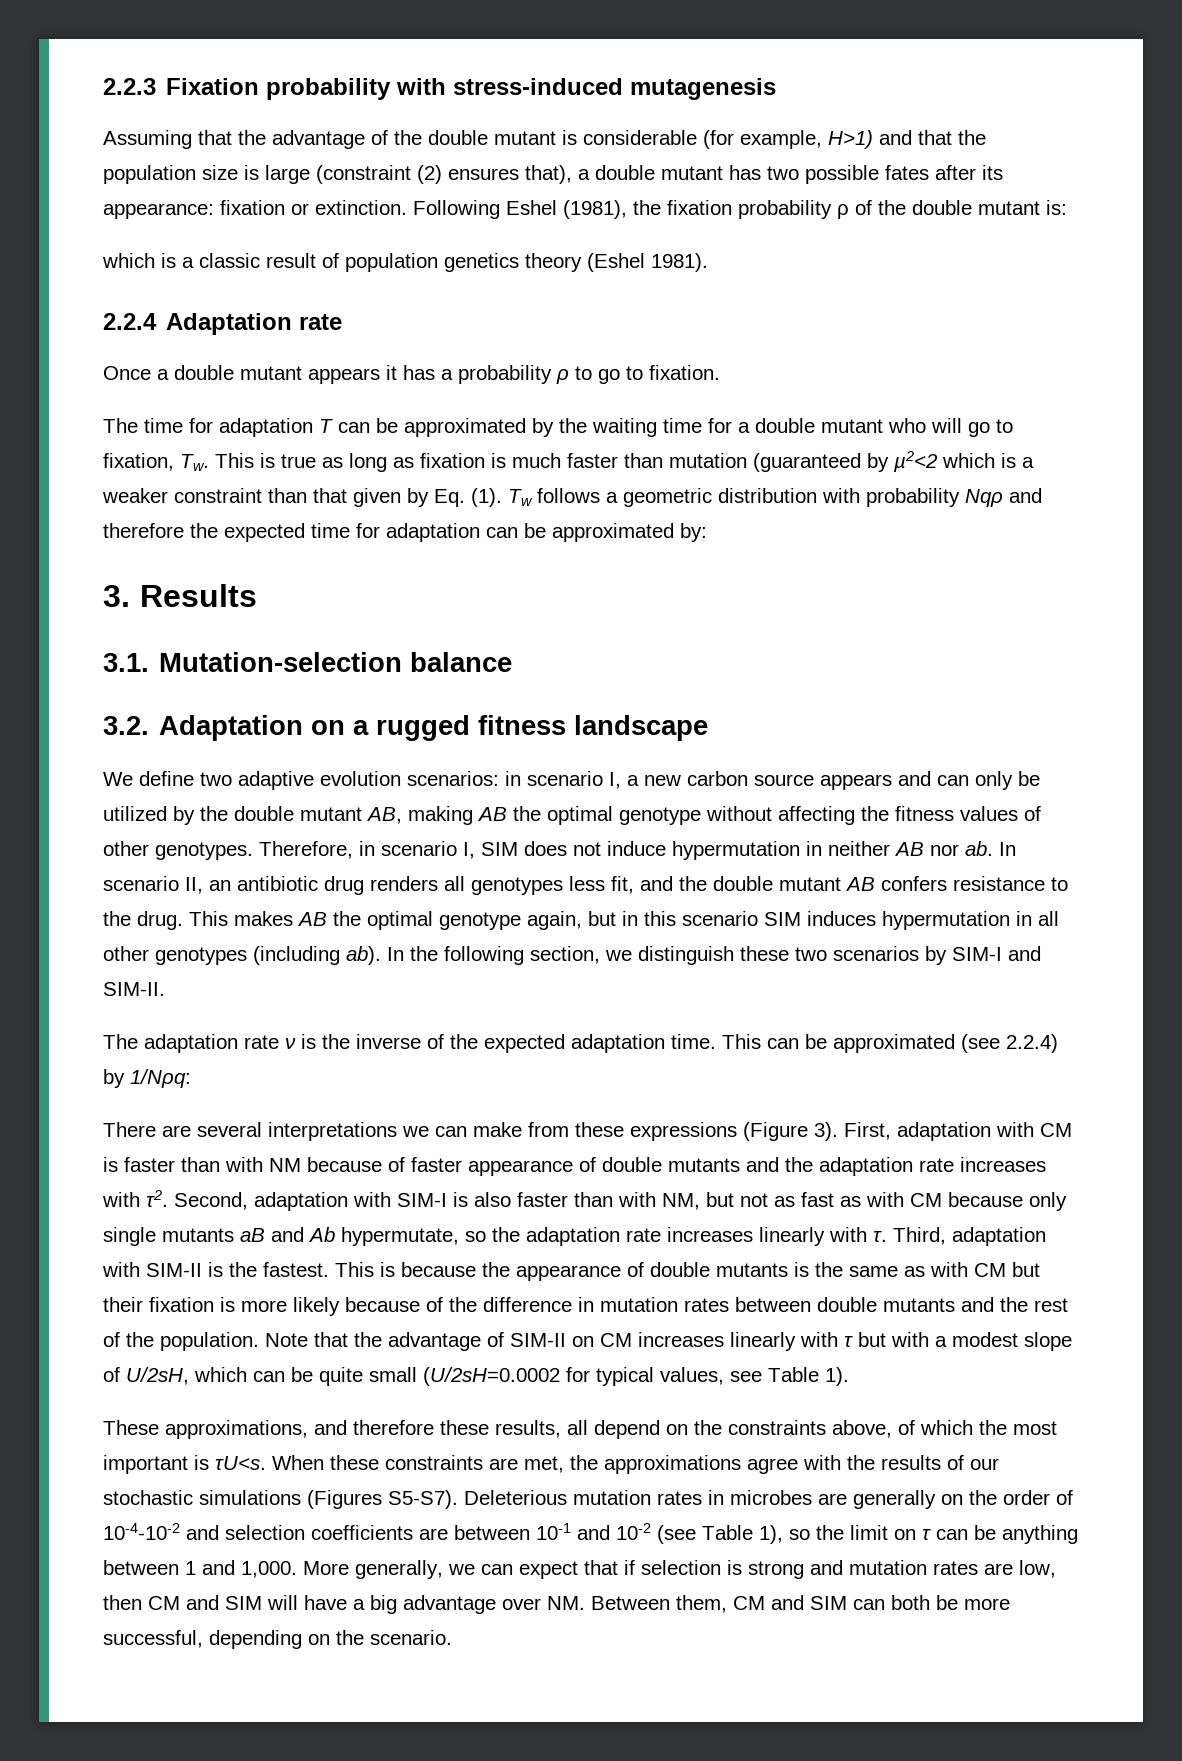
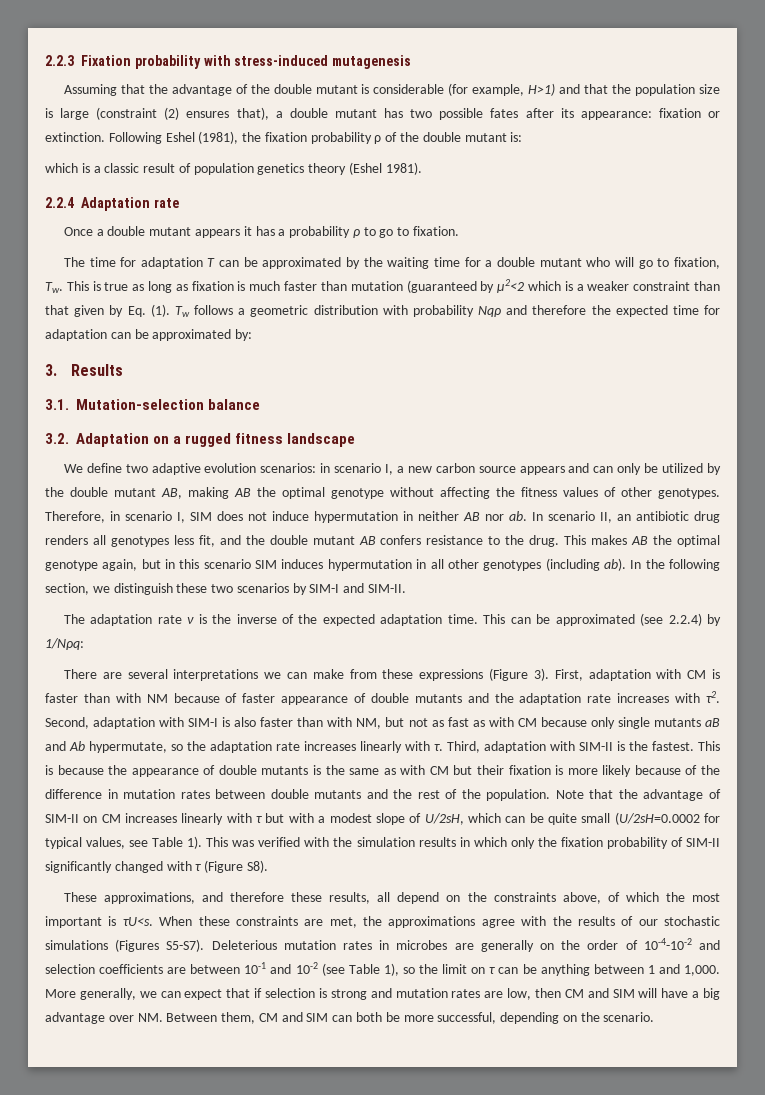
(849, 1376) none -> [206,837,720,849] [45,860,268,873] This was verified with the simulation results in which only the fixation probability of SIM-II significantly changed with τ (Figure S8).

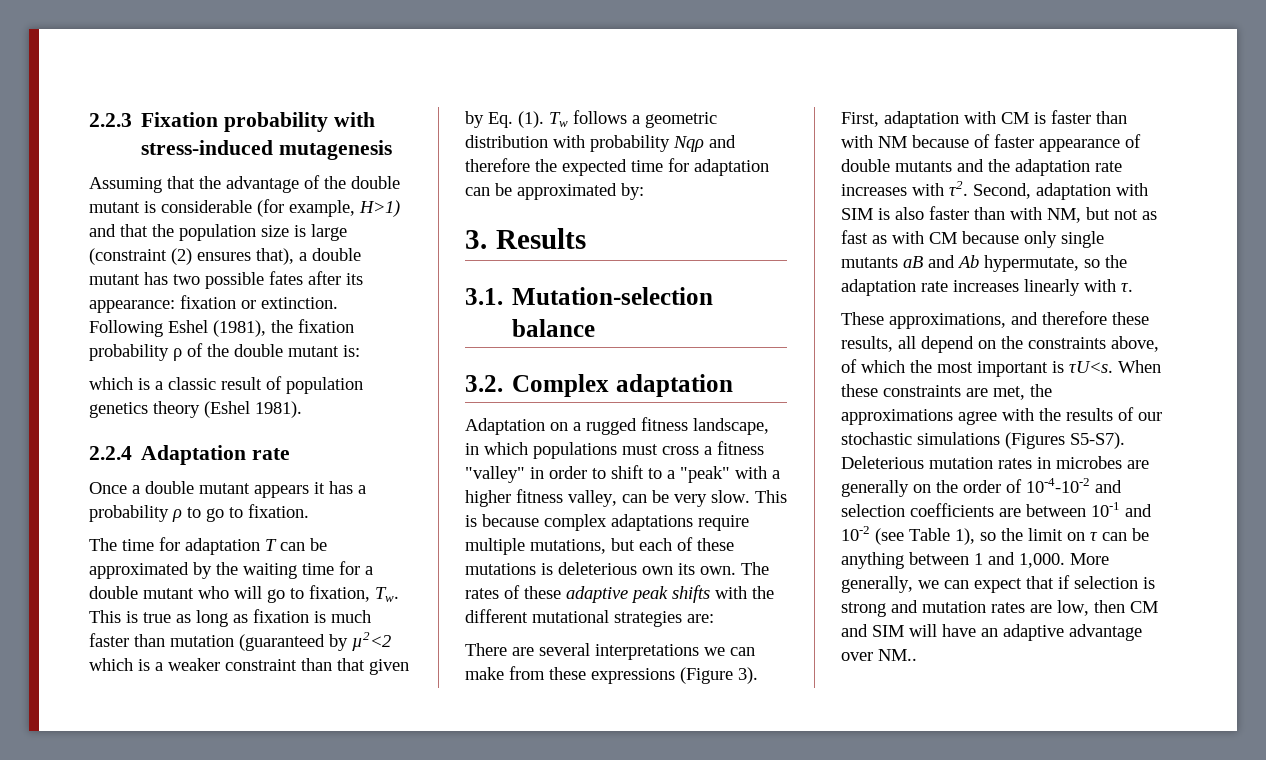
(69, 438) none -> [512,374,733,397] Complex adaptation //
[287,433,356,447] [63,463,721,475] [45,487,720,499] [45,511,720,523] [45,535,720,547] [45,558,721,571] [45,583,407,595] [63,613,721,626] [45,638,84,650] landscape // We define two adaptive evolution scenarios: in scenario I, a new carbon source appears and can only be utilized by the double mutant AB, making AB the optimal genotype without affecting the fitness values of other genotypes. Therefore, in scenario I, SIM does not induce hypermutation in neither AB nor ab. In scenario II, an antibiotic drug renders all genotypes less fit, and the double mutant AB confers resistance to the drug. This makes AB the optimal genotype again, but in this scenario SIM induces hypermutation in all other genotypes (including ab). In the following section, we distinguish these two scenarios by SIM-I and SIM-II. // The adaptation rate ν is the inverse of the expected adaptation time. This can be approximated (see 2.2.4) by 1/Nρq: -> [693,418,769,435] [465,441,764,459] [465,465,780,483] [465,489,787,507] [465,514,749,531] [465,537,734,555] [465,562,769,575] [465,585,774,603] [465,609,714,627] landscape, in which populations must cross a fitness "valley" in order to shift to a "peak" with a higher fitness valley, can be very slow. This is because complex adaptations require multiple mutations, but each of these mutations is deleterious own its own. The rates of these adaptive peak shifts with the different mutational strategies are:
[188,718,219,727] SIM-I -> [841,208,873,220] SIM
[447,741,720,753] [45,765,720,777] [45,789,721,801] [45,812,721,825] [45,836,720,849] [45,860,268,873] Third, adaptation with SIM-II is the fastest. This is because the appearance of double mutants is the same as with CM but their fixation is more likely because of the difference in mutation rates between double mutants and the rest of the population. Note that the advantage of SIM-II on CM increases linearly with τ but with a modest slope of U/2sH, which can be quite small (U/2sH=0.0002 for typical values, see Table 1). This was verified with the simulation results in which only the fixation probability of SIM-II significantly changed with τ (Figure S8). -> (1133, 287) none
[692,988,721,1000] [45,1012,655,1024] a big advantage over NM. Between them, CM and SIM can both be more successful, depending on the scenario. -> [981,624,1142,641] [841,649,917,661] an adaptive advantage over NM..

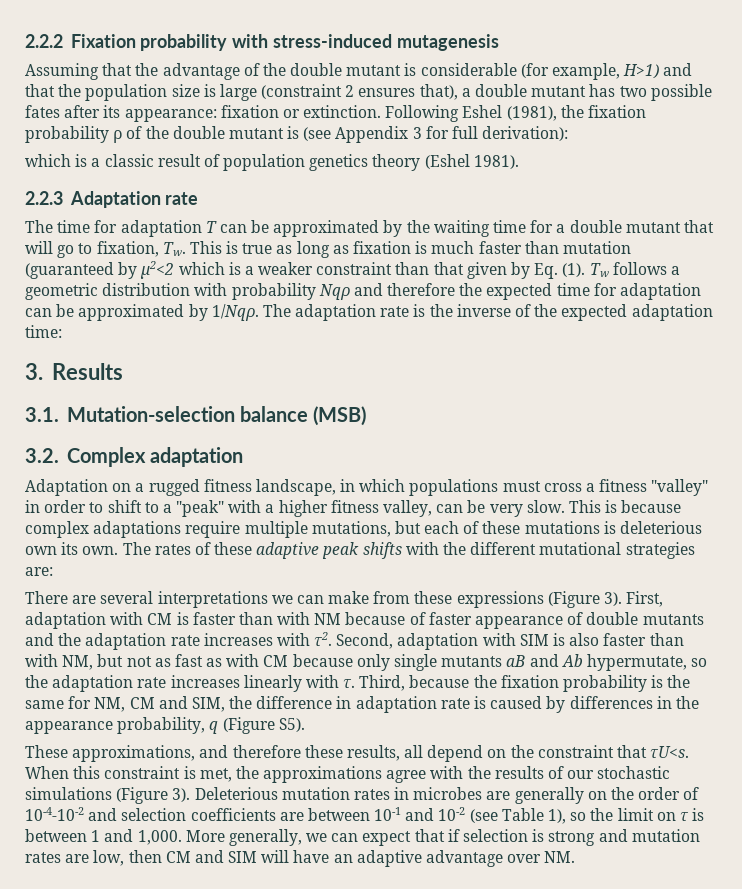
[89,113,132,127] 2.2.3 -> [25,34,63,48] 2.2.2
[171,248,192,265] (2) -> [345,85,355,97] 2
[343,345,360,357] is: -> [287,126,569,143] is (see Appendix 3 for full derivation):
[89,446,132,460] 2.2.4 -> [25,191,63,205] 2.2.3
[89,481,366,498] [89,504,309,522] // Once a double mutant appears it has a probability ρ to go to fixation. -> (199, 198) none
[198,586,229,599] who -> [683,220,714,233] that
[621,183,644,200] by: -> [188,304,713,321] [25,325,62,338] by 1/Nqρ. The adaptation rate is the inverse of the expected adaptation time:
(596, 328) none -> [313,406,367,426] (MSB)
(1133, 287) none -> [359,675,691,692] [25,696,699,713] [25,717,305,734] Third, because the fixation probability is the same for NM, CM and SIM, the difference in adaptation rate is caused by differences in the appearance probability, q (Figure S5).
[1028,336,1159,352] [841,359,1161,377] [841,384,988,397] constraints above, of which the most important is τU<s. When these constraints are -> [537,745,690,758] [25,766,196,779] constraint that τU<s. When this constraint is
[1005,432,1125,449] (Figures S5-S7). -> [116,787,191,804] (Figure 3).
[1102,528,1149,541] [841,552,904,569] can be anything -> [692,808,705,821] is
[878,649,917,661] NM.. -> [544,851,576,863] NM.

